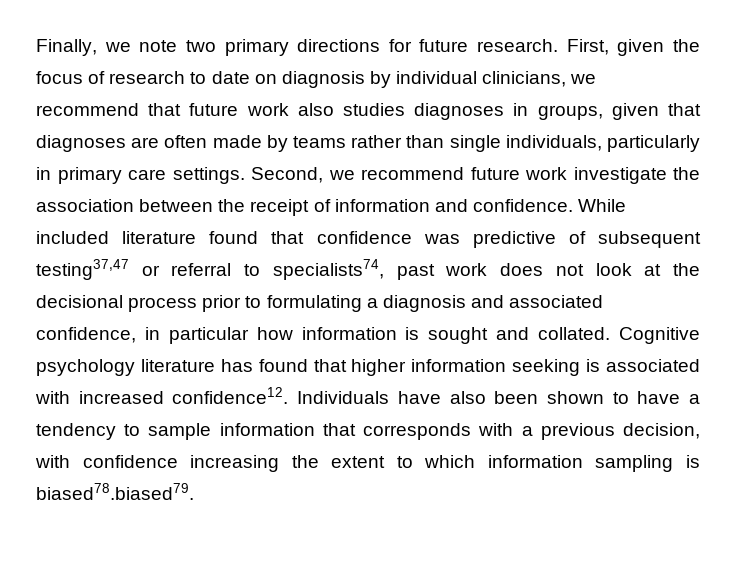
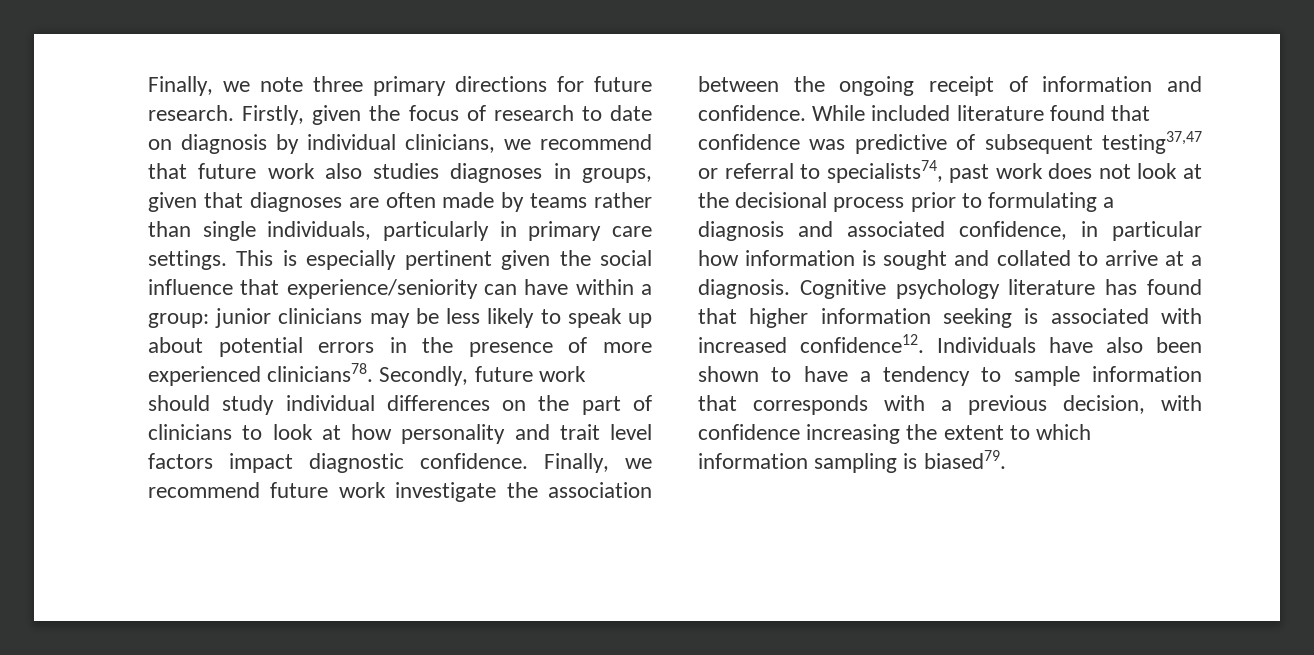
[185,40,216,52] two -> [313,76,363,92] three
[566,39,609,55] First, -> [242,105,305,125] Firstly,
[251,167,323,183] Second, -> [236,250,652,270] [148,279,652,299] [148,308,652,328] [148,337,652,357] [148,363,586,386] [148,395,652,415] [148,424,652,444] [148,453,609,473] This is especially pertinent given the social influence that experience/seniority can have within a group: junior clinicians may be less likely to speak up about potential errors in the presence of more experienced clinicians78. Secondly, future work should study individual differences on the part of clinicians to look at how personality and trait level factors impact diagnostic confidence. Finally,
(246, 205) none -> [839,76,915,96] ongoing
[538,327,611,340] collated. -> [996,250,1202,266] [698,279,790,299] collated to arrive at a diagnosis.
[36,483,194,500] biased78.biased79. -> [923,450,1006,469] biased79.

